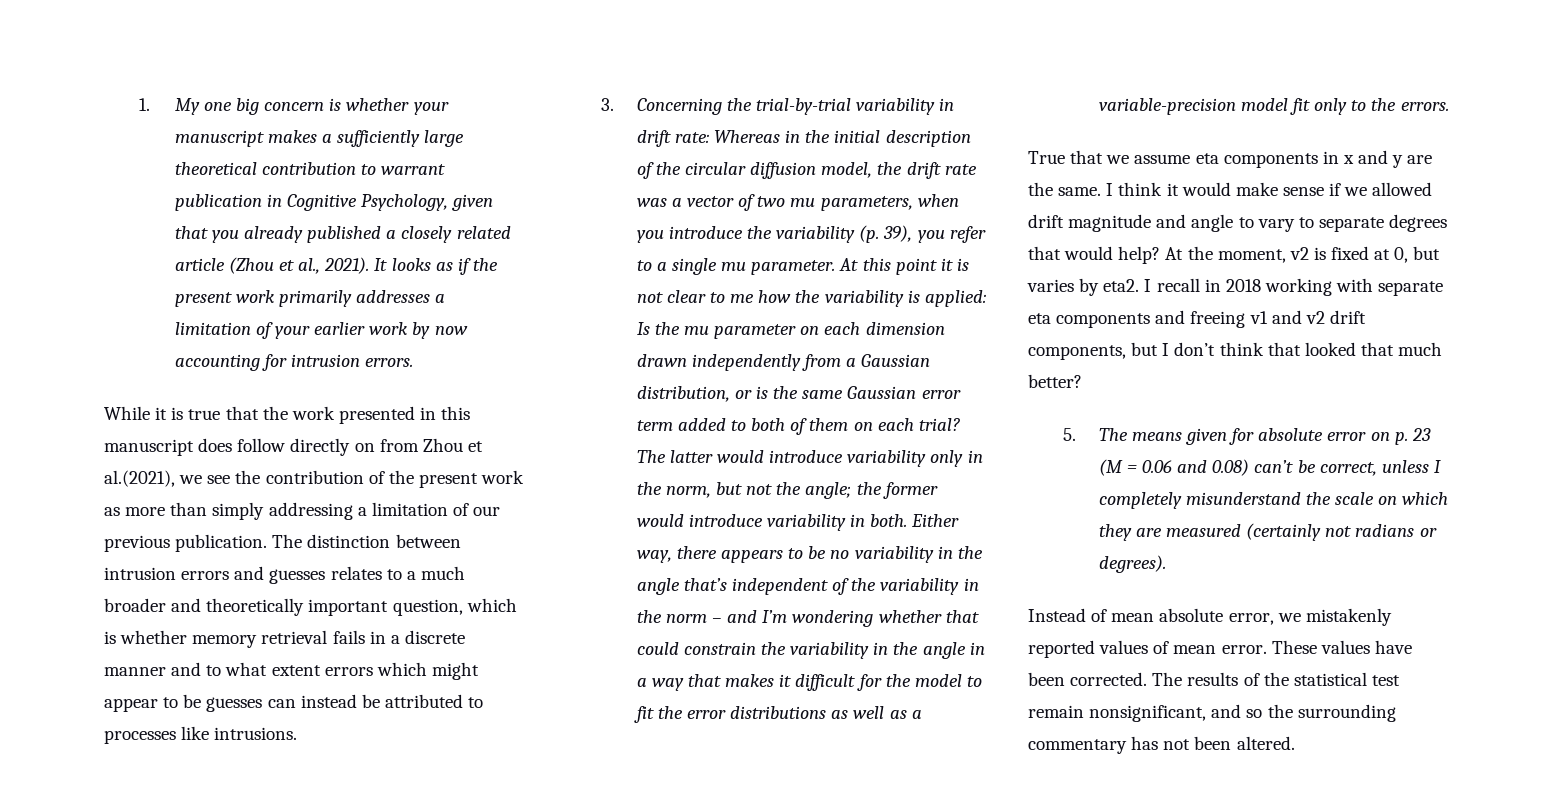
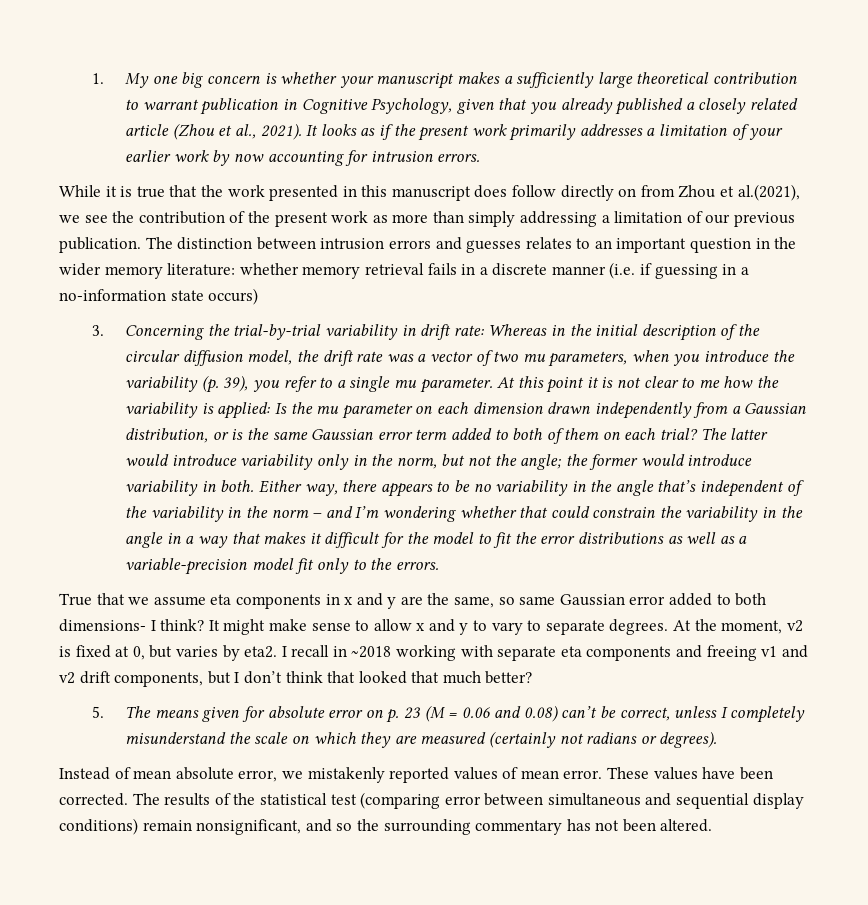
[406,566,465,580] [104,598,517,616] [104,631,116,644] a much broader and theoretically important question, which is -> [594,237,797,253] [59,263,236,279] an important question in the wider memory literature:
[171,662,479,680] [104,694,484,712] [104,726,298,744] and to what extent errors which might appear to be guesses can instead be attributed to processes like intrusions. -> [609,262,749,279] [59,288,259,305] (i.e. if guessing in a no-information state occurs)
[1058,182,1433,196] [1028,214,1448,232] [1028,246,1161,264] same. I think it would make sense if we allowed drift magnitude and angle to vary to separate degrees that would help? -> [454,593,767,608] [59,619,669,635] same, so same Gaussian error added to both dimensions- I think? It might make sense to allow x and y to vary to separate degrees.
[1225,279,1261,292] 2018 -> [351,646,392,658] ~2018
(1400, 680) none -> [360,792,804,809] [59,818,138,835] (comparing error between simultaneous and sequential display conditions)

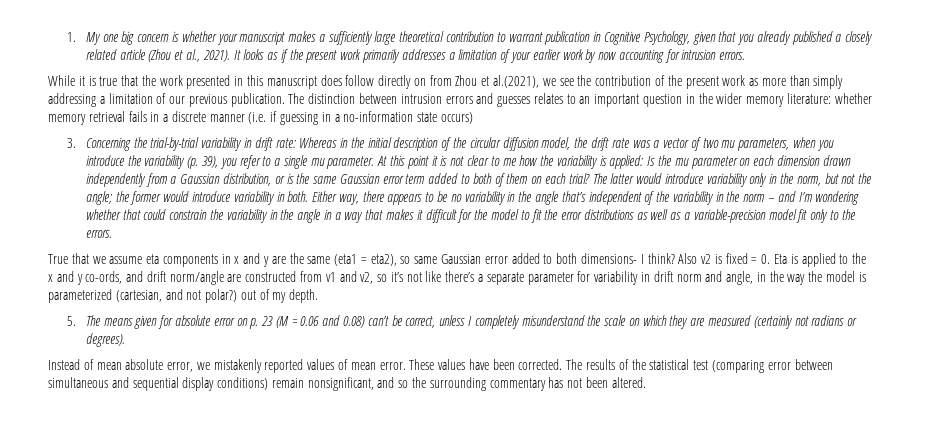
[454,596,495,608] same, -> [307,254,397,266] same (eta1 = eta2),
[208,619,803,635] [59,645,808,661] [59,671,533,687] It might make sense to allow x and y to vary to separate degrees. At the moment, v2 is fixed at 0, but varies by eta2. I recall in ~2018 working with separate eta components and freeing v1 and v2 drift components, but I don’t think that looked that much better? -> [678,253,867,267] [48,271,866,285] [48,289,319,303] Also v2 is fixed = 0. Eta is applied to the x and y co-ords, and drift norm/angle are constructed from v1 and v2, so it’s not like there’s a separate parameter for variability in drift norm and angle, in the way the model is parameterized (cartesian, and not polar?) out of my depth.

